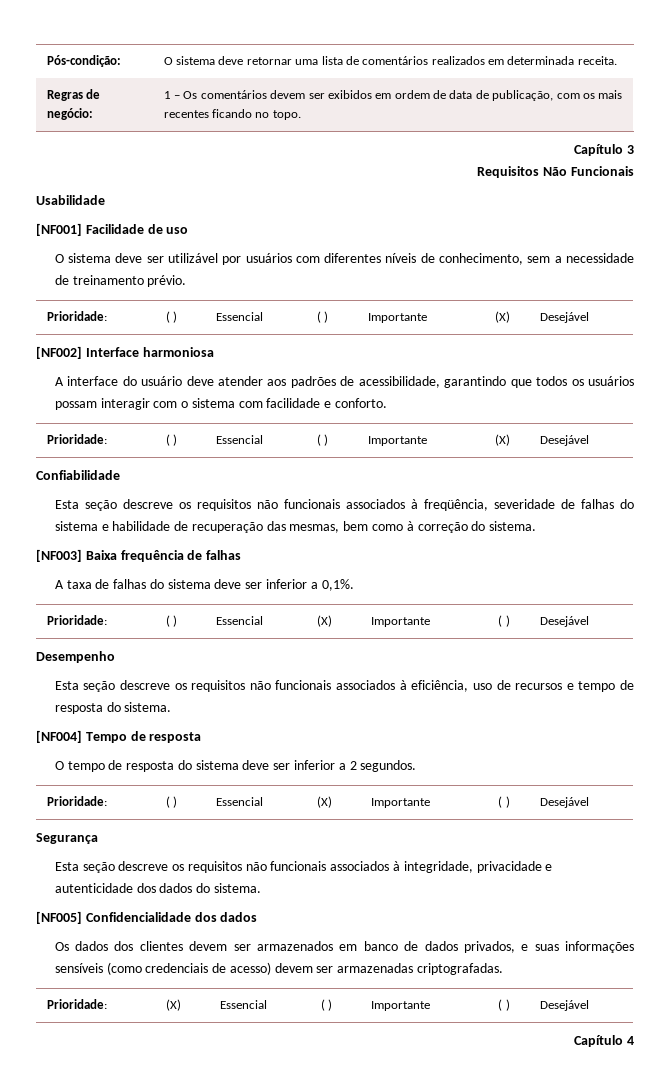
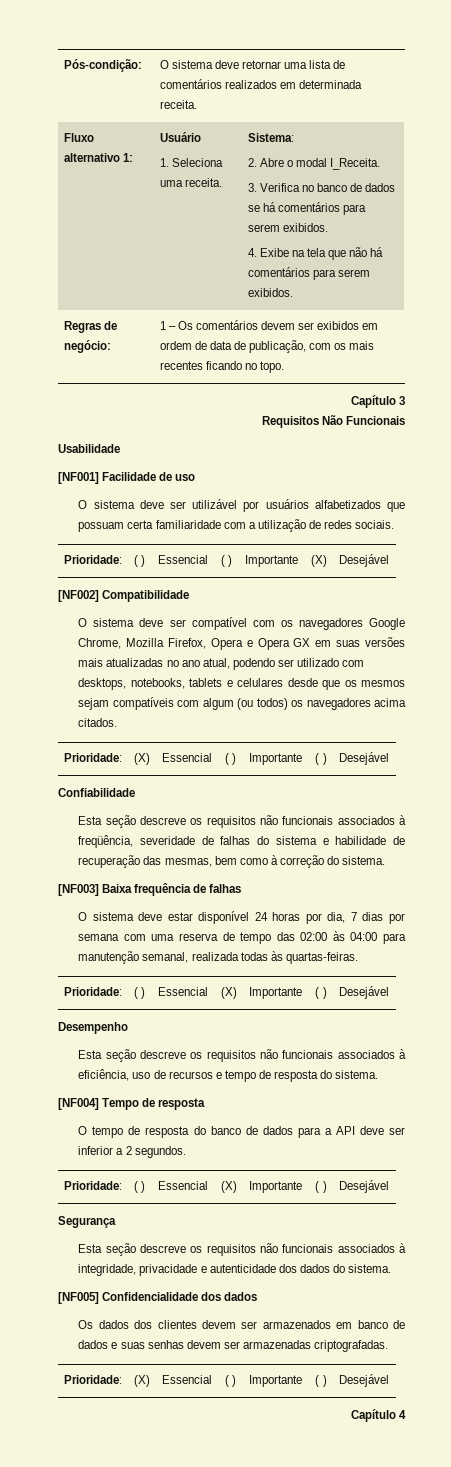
(617, 60) none -> [63,133,94,142] [63,153,133,162] [159,132,201,142] [159,158,223,167] [159,178,222,187] [247,133,294,142] [247,158,381,170] [247,183,396,192] [247,202,366,215] [247,223,328,232] [247,247,384,260] [247,267,370,280] [247,288,293,297] // Fluxo alternativo 1: | Usuário // 1. Seleciona uma receita. | Sistema: // 2. Abre o modal I_Receita. // 3. Verifica no banco de dados se há comentários para serem exibidos. // 4. Exibe na tela que não há comentários para serem exibidos.
[295,253,634,265] [54,275,187,287] com diferentes níveis de conhecimento, sem a necessidade de treinamento prévio. -> [314,500,405,512] [78,519,395,532] alfabetizados que possuam certa familiaridade com a utilização de redes sociais.
[85,347,214,357] [54,376,634,388] [54,398,387,410] [46,434,107,444] [165,434,178,446] [215,435,263,444] [316,434,329,446] [367,436,427,446] [495,434,510,446] Interface harmoniosa // A interface do usuário deve atender aos padrões de acessibilidade, garantindo que todos os usuários possam interagir com o sistema com facilidade e conforto. // Prioridade: | ( ) | Essencial | ( ) | Importante | (X) -> [102,590,190,602] [78,617,405,630] [78,637,405,650] [78,658,365,670] [78,678,405,690] [78,697,406,710] [78,718,118,727] [63,753,122,762] [133,753,150,765] [161,753,212,762] [224,753,236,765] [248,753,302,765] [315,753,327,765] Compatibilidade // O sistema deve ser compatível com os navegadores Google Chrome, Mozilla Firefox, Opera e Opera GX em suas versões mais atualizadas no ano atual, podendo ser utilizado com desktops, notebooks, tablets e celulares desde que os mesmos sejam compatíveis com algum (ou todos) os navegadores acima citados. // Prioridade: | (X) | Essencial | ( ) | Importante | ( )
[54,579,354,591] A taxa de falhas do sistema deve ser inferior a 0,1%. -> [78,911,405,924] [78,931,406,944] [78,951,358,964] O sistema deve estar disponível 24 horas por dia, 7 dias por semana com uma reserva de tempo das 02:00 às 04:00 para manutenção semanal, realizada todas às quartas-feiras.
[195,760,239,770] sistema -> [210,1126,355,1138] banco de dados para a API
[463,941,515,953] privados, -> (109, 1344) none
[564,941,634,953] [54,962,271,975] informações sensíveis (como credenciais de acesso) -> [147,1340,184,1349] senhas

